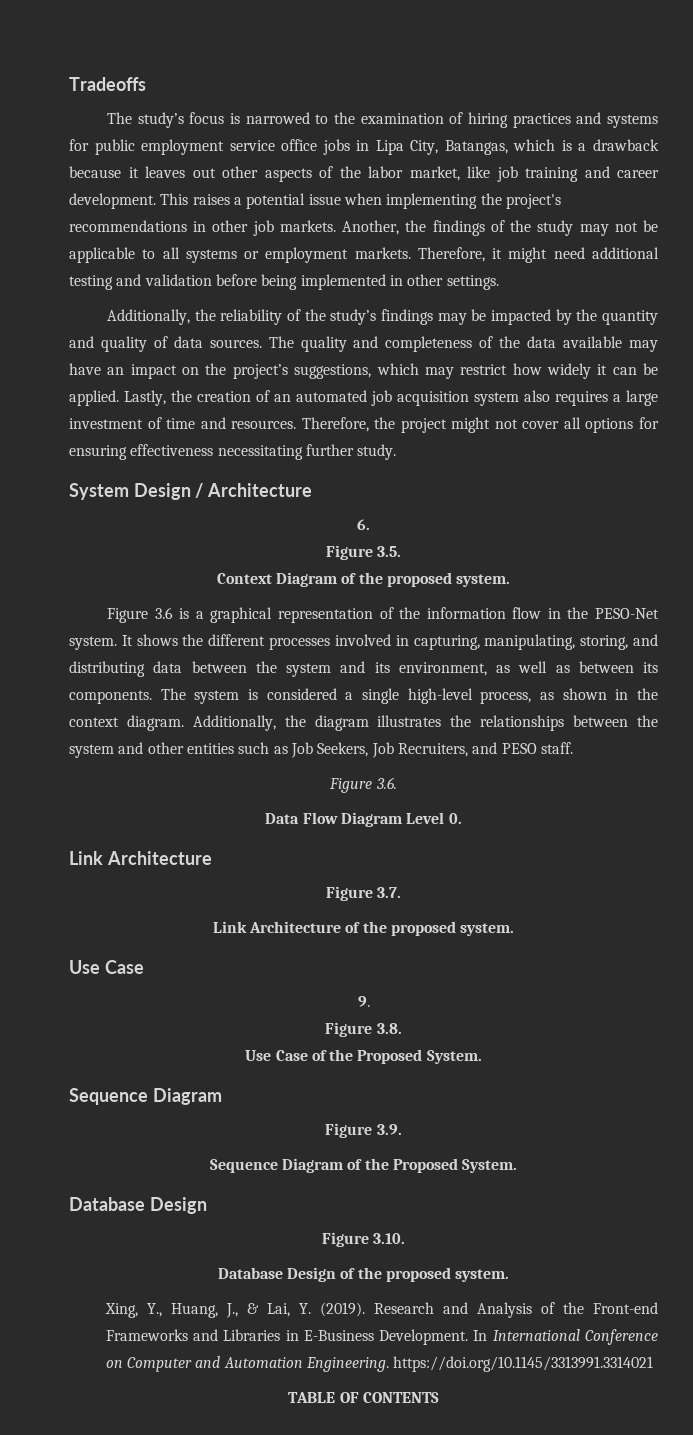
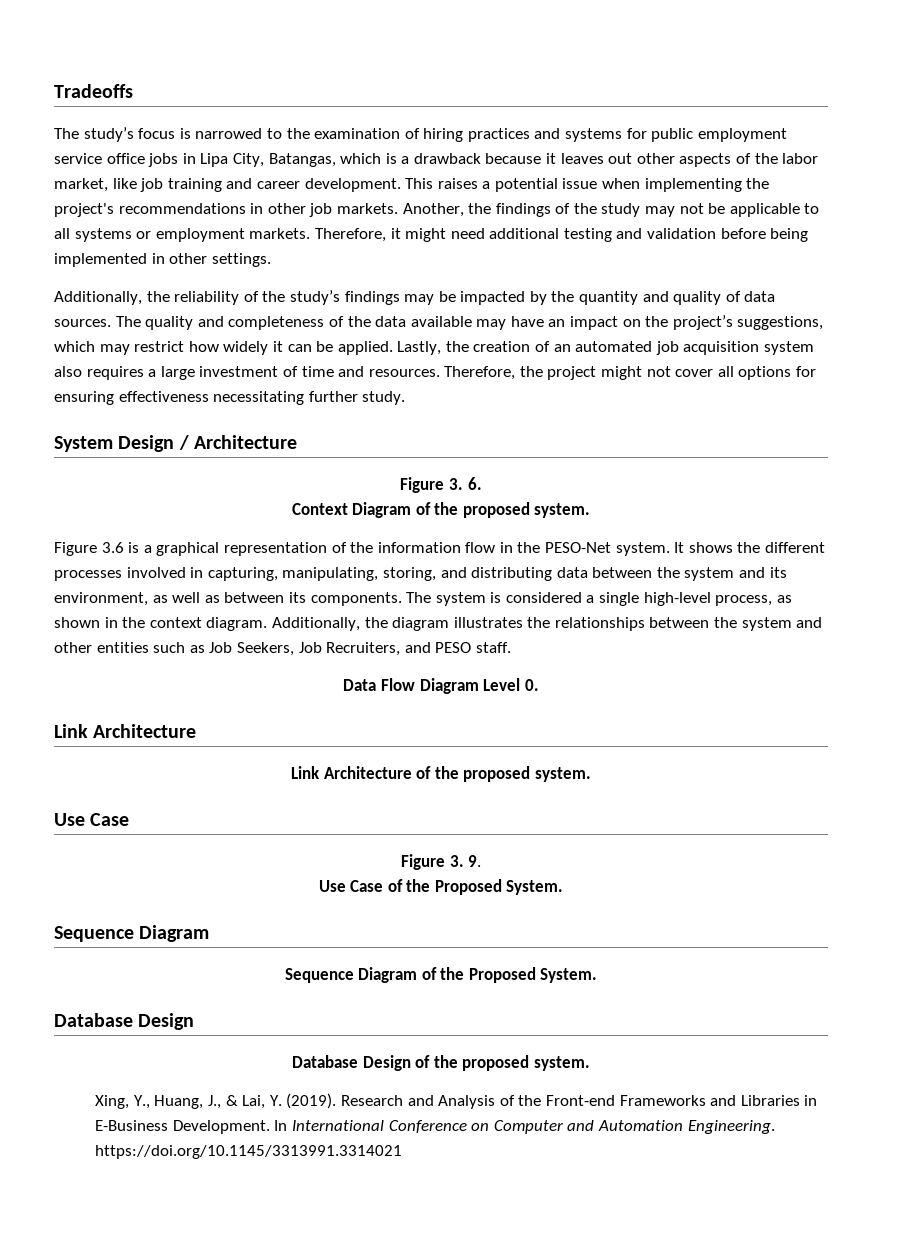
(313, 490) none -> [400,477,463,493] Figure 3.
[325,545,402,560] // Figure 3.5. -> (482, 483) none
[329,777,397,793] // Figure 3.6. -> (511, 647) none
[325,886,402,901] // Figure 3.7. -> (197, 731) none
(144, 967) none -> [400,854,464,870] Figure 3.
[325,1022,402,1037] // Figure 3.8. -> (482, 861) none
[325,1123,402,1138] // Figure 3.9. -> (210, 933) none
[321,1232,406,1247] // Figure 3.10. -> (195, 1021) none
[288,1392,439,1403] // TABLE OF CONTENTS -> (403, 1152) none

